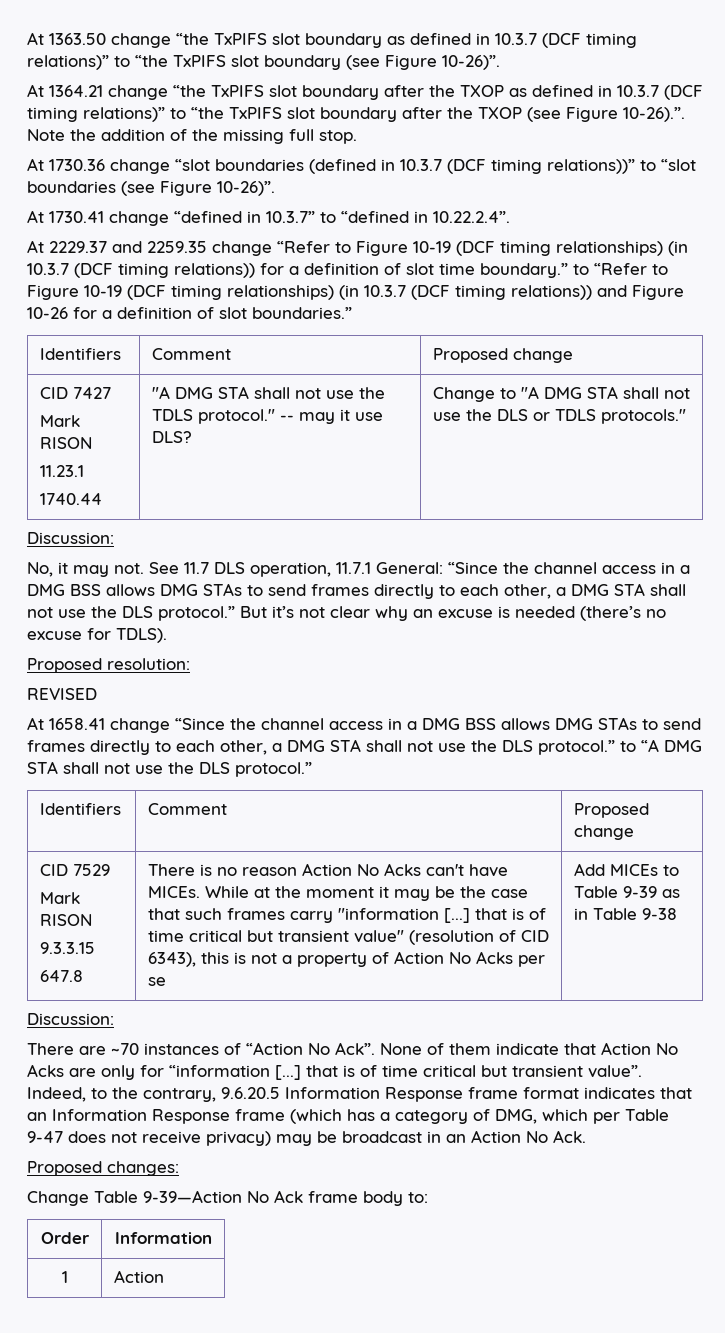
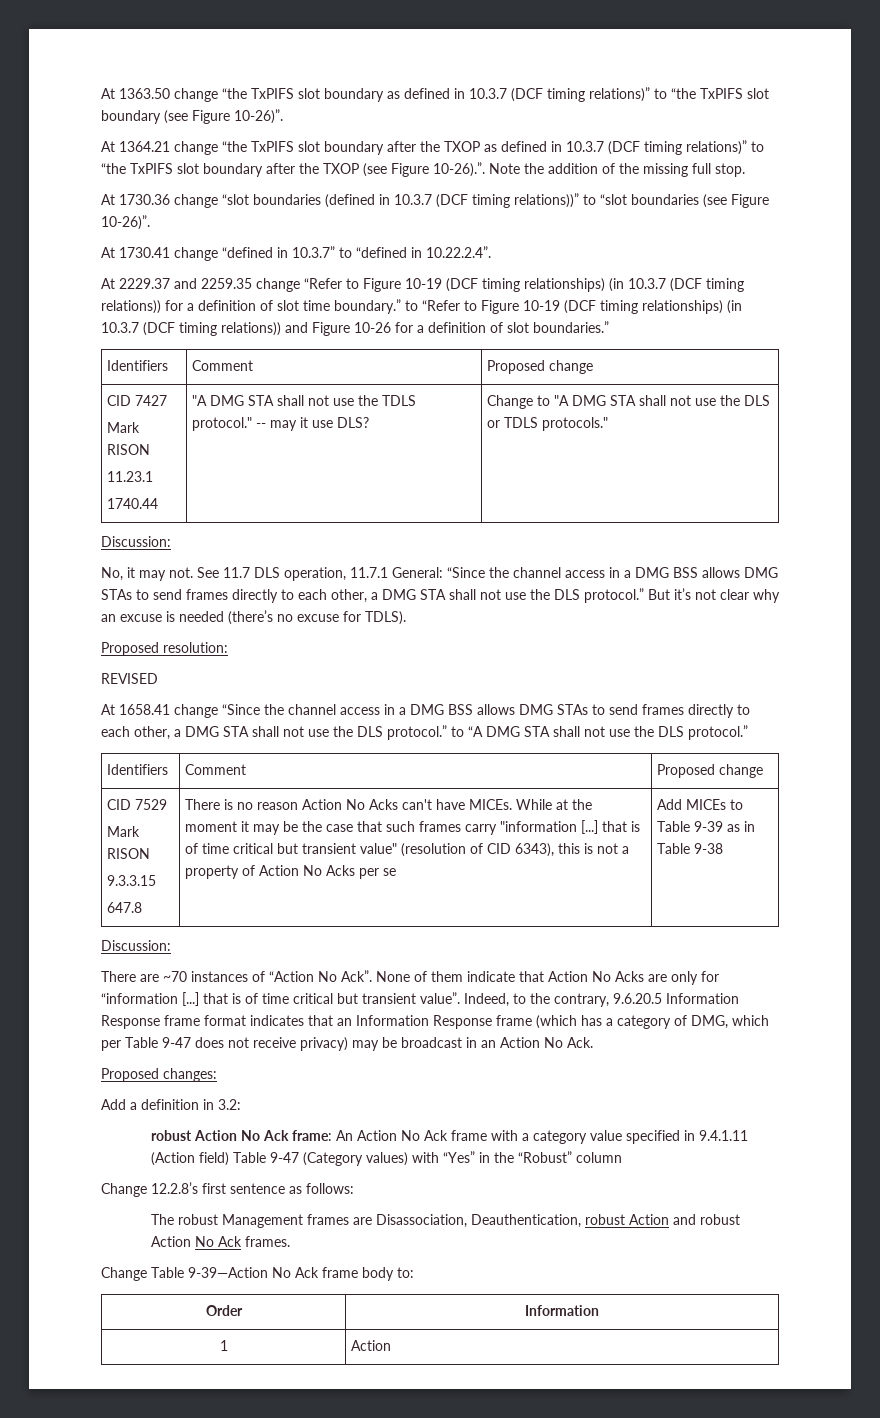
(179, 1168) none -> [101,1099,241,1110] [150,1130,748,1144] [150,1151,622,1166] [101,1182,354,1197] [150,1214,740,1228] [150,1236,290,1247] // Add a definition in 3.2: // robust Action No Ack frame: An Action No Ack frame with a category value specified in 9.4.1.11 (Action field) Table 9-47 (Category values) with “Yes” in the “Robust” column // Change 12.2.8’s first sentence as follows: // The robust Management frames are Disassociation, Deauthentication, robust Action and robust Action No Ack frames.

